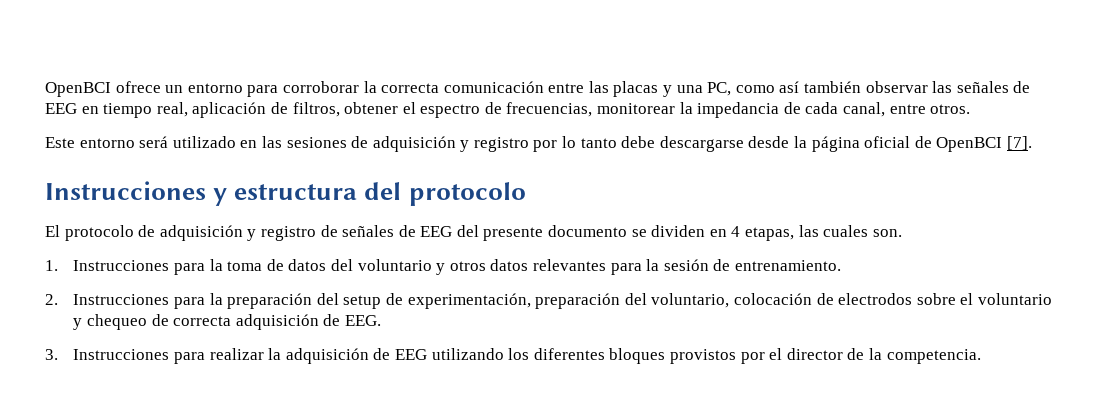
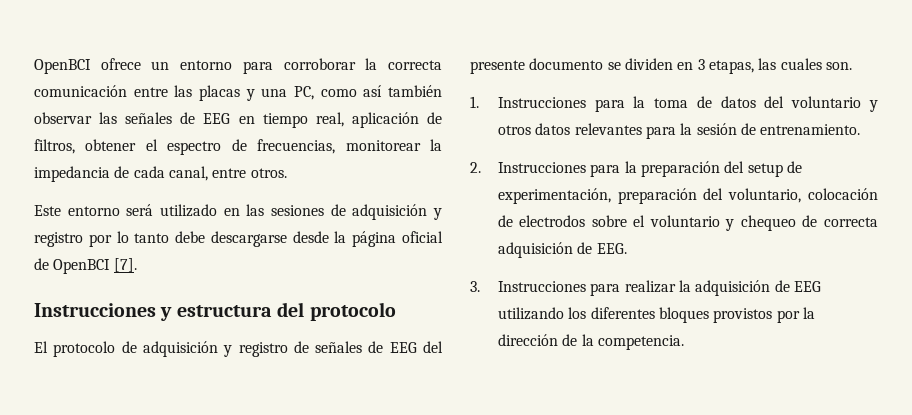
[731,226,741,237] 4 -> [697,59,705,70] 3
[769,348,843,360] el director -> [802,307,815,319] [497,334,558,346] la dirección

